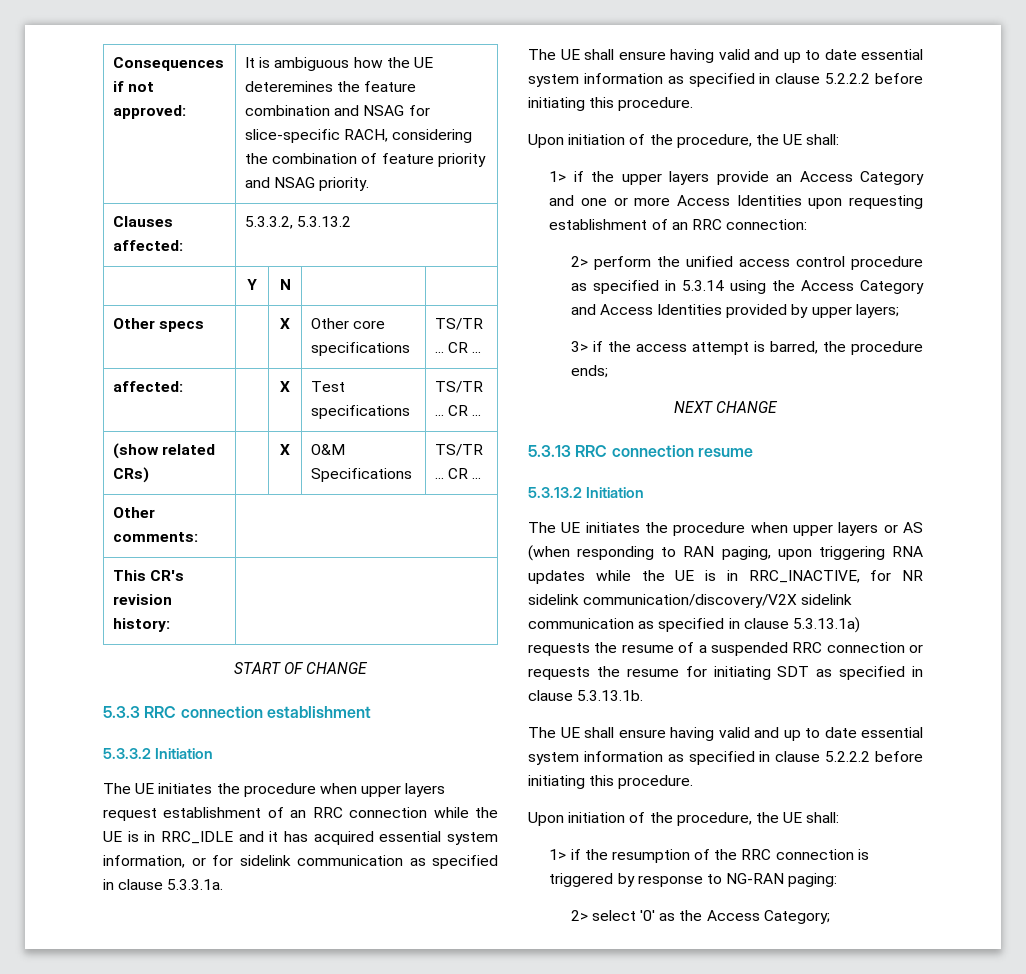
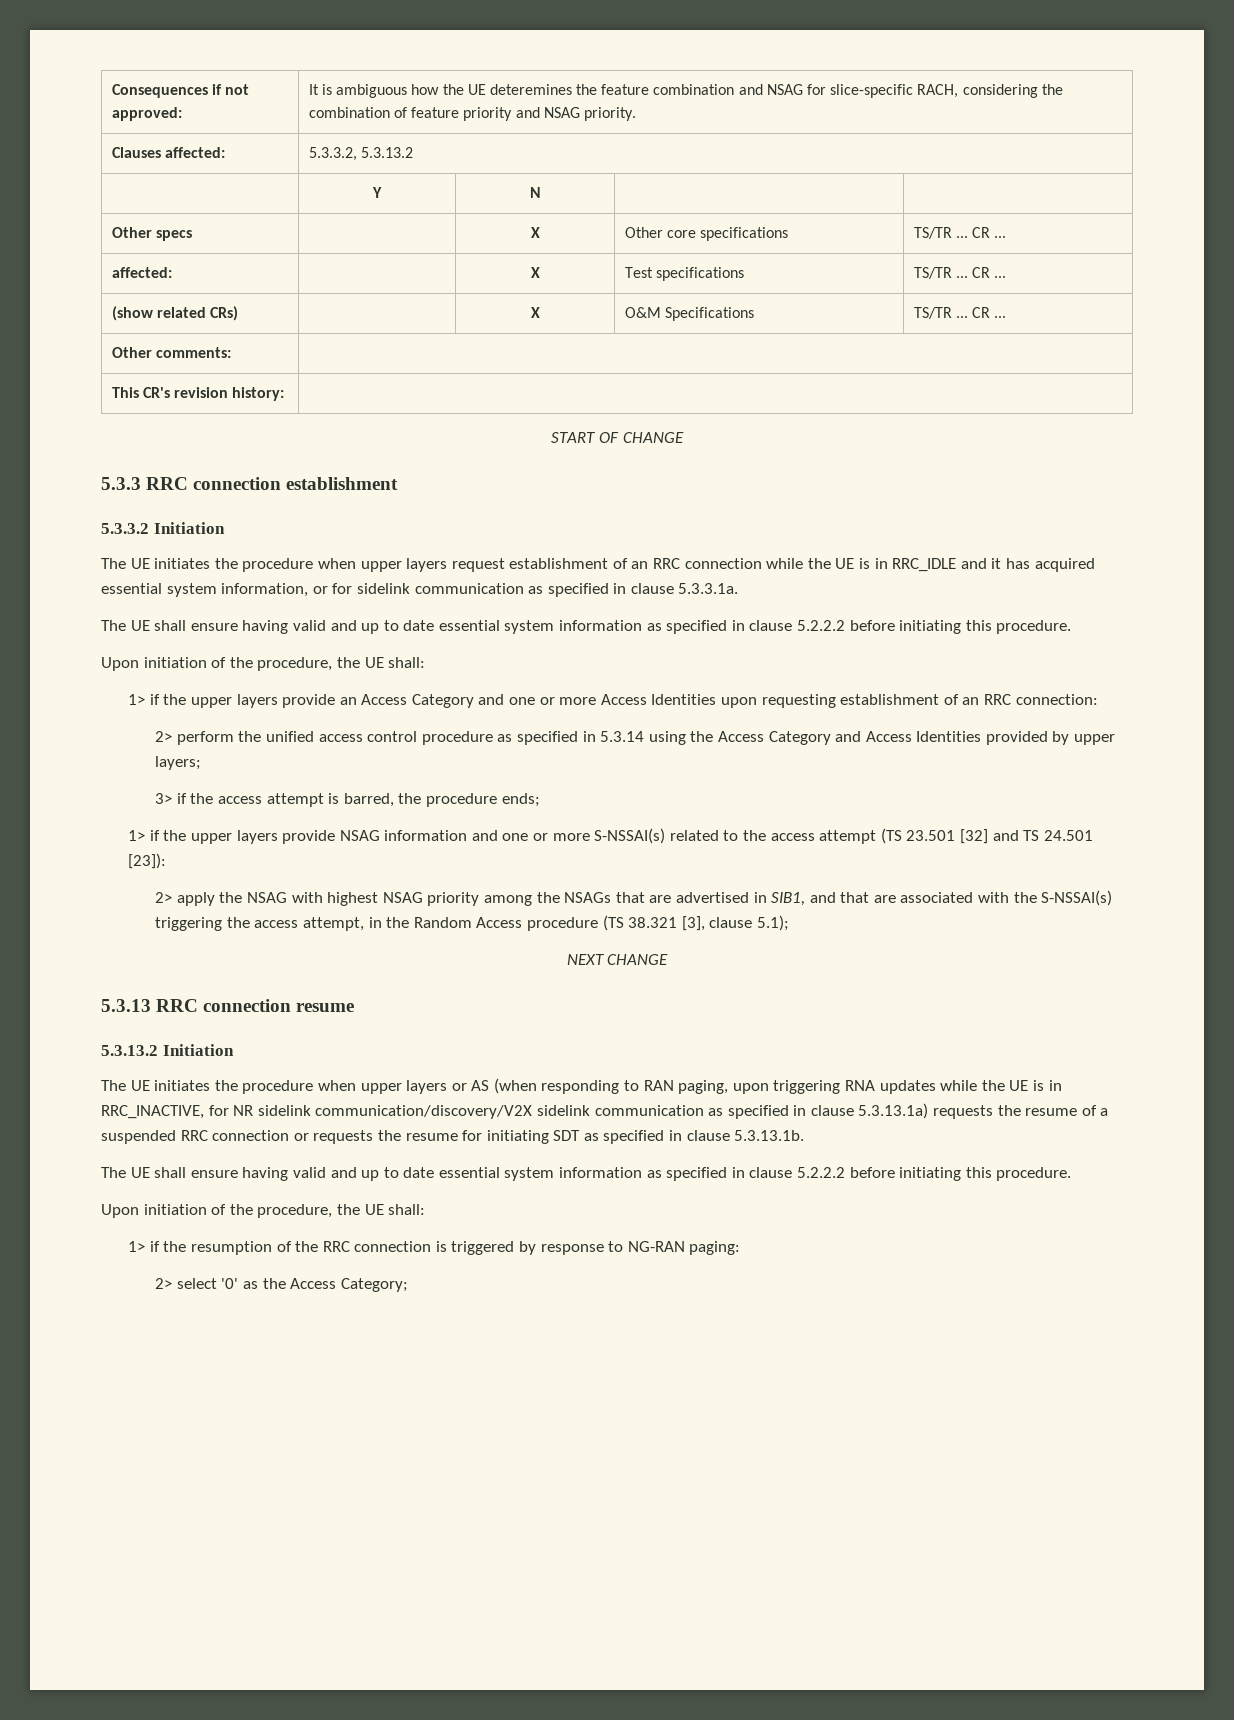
(608, 371) none -> [128,828,1093,844] [128,853,167,869] [155,890,1113,906] [155,915,789,931] // 1> if the upper layers provide NSAG information and one or more S-NSSAI(s) related to the access attempt (TS 23.501 [32] and TS 24.501 [23]): // 2> apply the NSAG with highest NSAG priority among the NSAGs that are advertised in SIB1, and that are associated with the S-NSSAI(s) triggering the access attempt, in the Random Access procedure (TS 38.321 [3], clause 5.1);

